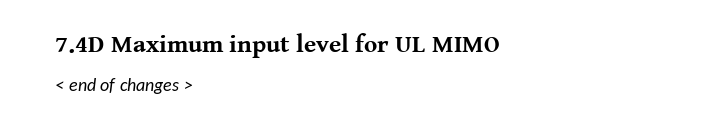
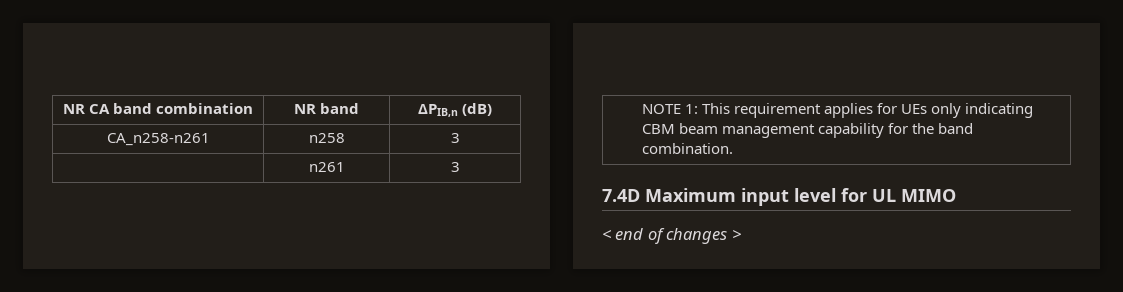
(55, 45) none -> [62,103,254,114] [293,103,360,114] [417,103,493,117] [106,133,210,146] [308,133,345,143] [450,133,460,143] [308,162,345,172] [450,162,460,172] [641,103,1034,118] [641,123,974,138] [641,143,733,154] NR CA band combination | NR band | ΔPIB,n (dB) // CA_n258-n261 | n258 | 3 // | n261 | 3 // NOTE 1: This requirement applies for UEs only indicating CBM beam management capability for the band combination. //

